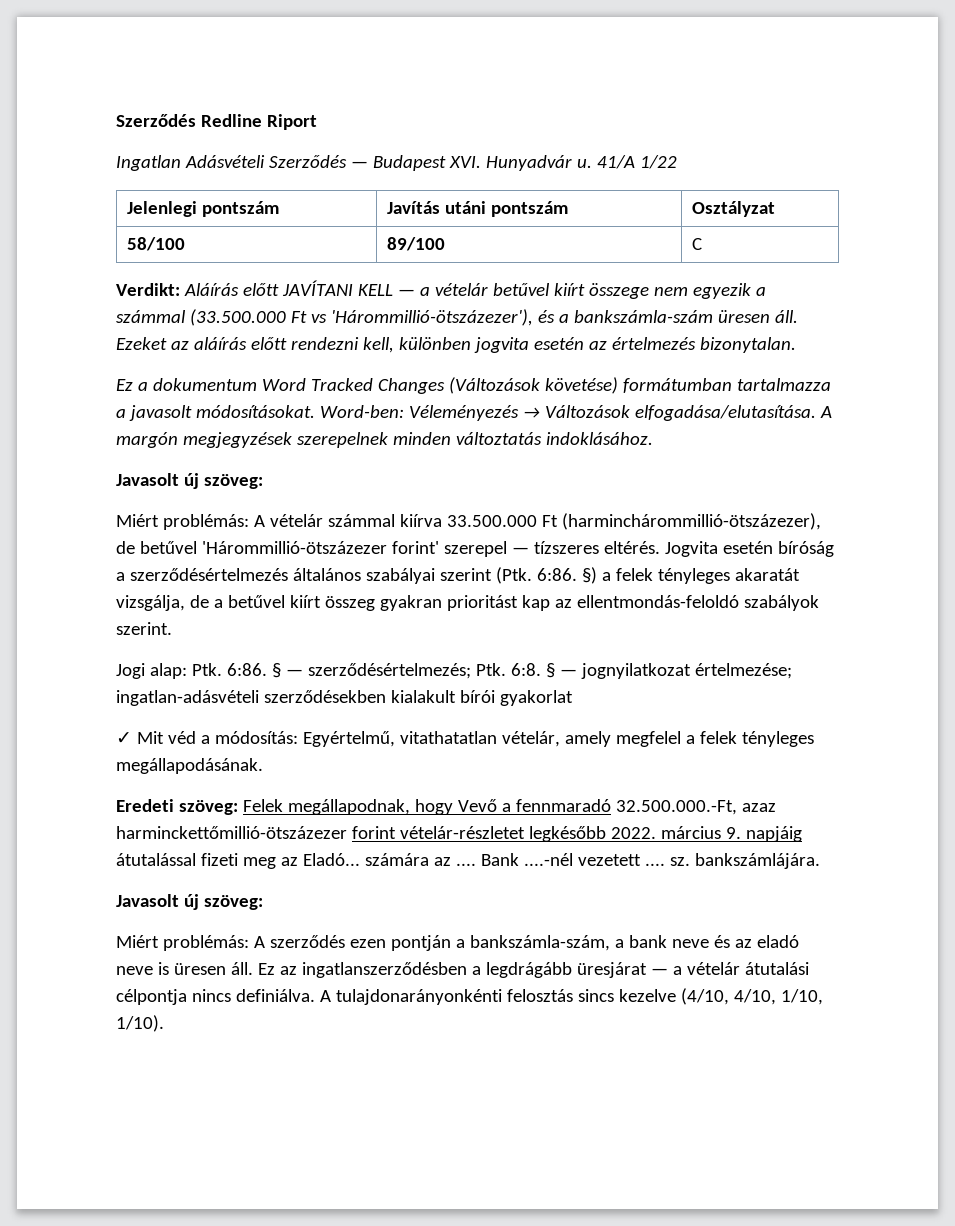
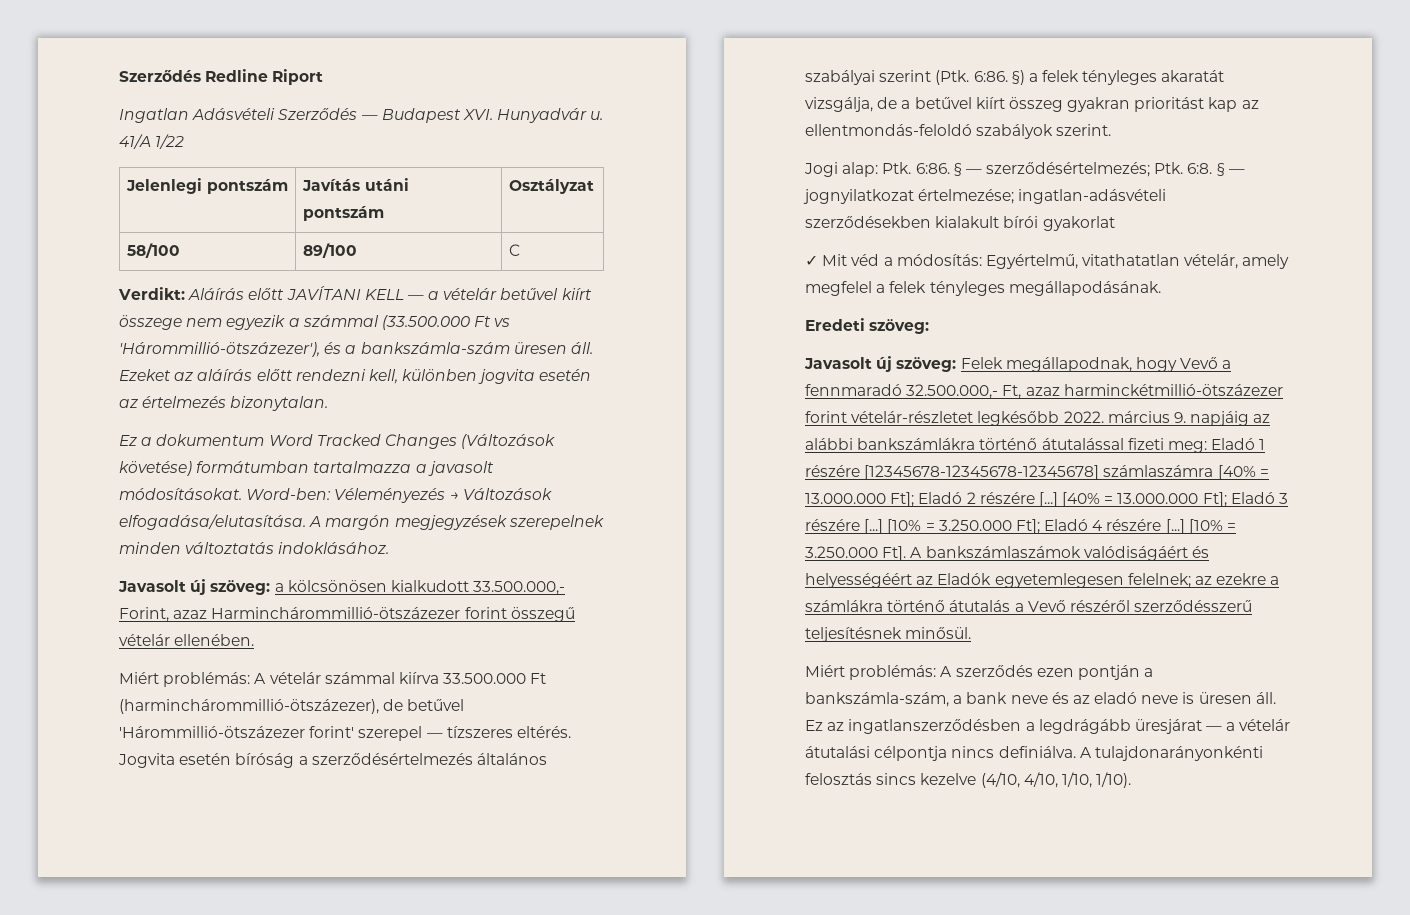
(263, 481) none -> [274,580,566,595] [119,607,575,622] [119,634,255,646] a kölcsönösen kialkudott 33.500.000,- Forint, azaz Harminchárommillió-ötszázezer forint összegű vételár ellenében.
(238, 807) none -> [804,356,957,372] // Javasolt új szöveg:
[615,800,776,815] [116,826,347,839] 32.500.000.-Ft, azaz harminckettőmillió-ötszázezer -> [906,384,1283,399] 32.500.000,- Ft, azaz harminckétmillió-ötszázezer
[116,853,820,869] [116,894,263,910] átutalással fizeti meg az Eladó... számára az .... Bank ....-nél vezetett .... sz. bankszámlájára. // Javasolt új szöveg: -> [1253,414,1271,423] [805,438,1266,453] [805,465,1269,480] [805,492,1289,507] [805,519,1237,534] [805,546,1209,561] [805,573,1280,588] [805,600,1253,612] [805,627,972,642] az alábbi bankszámlákra történő átutalással fizeti meg: Eladó 1 részére [12345678-12345678-12345678] számlaszámra [40% = 13.000.000 Ft]; Eladó 2 részére [...] [40% = 13.000.000 Ft]; Eladó 3 részére [...] [10% = 3.250.000 Ft]; Eladó 4 részére [...] [10% = 3.250.000 Ft]. A bankszámlaszámok valódiságáért és helyességéért az Eladók egyetemlegesen felelnek; az ezekre a számlákra történő átutalás a Vevő részéről szerződésszerű teljesítésnek minősül.

